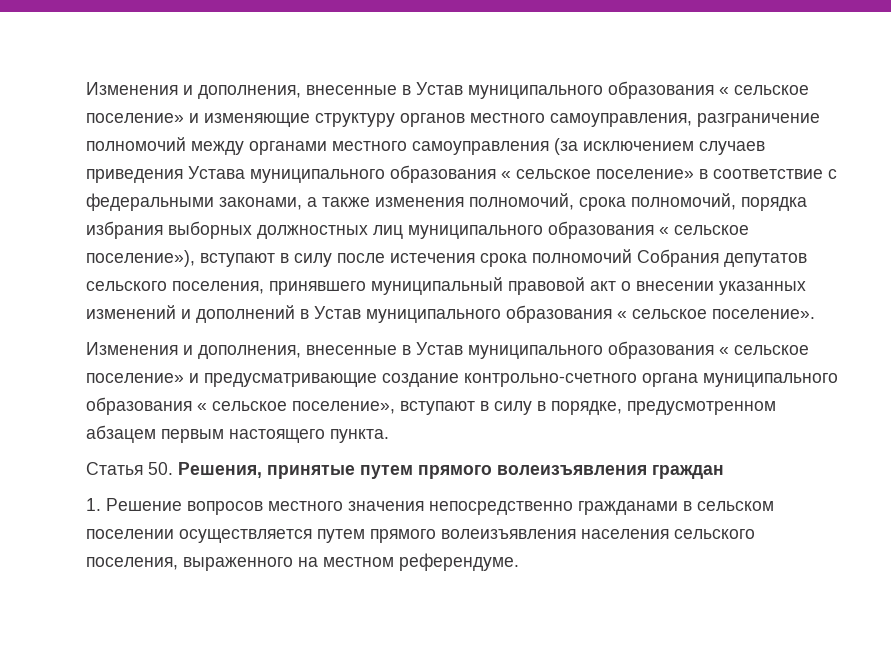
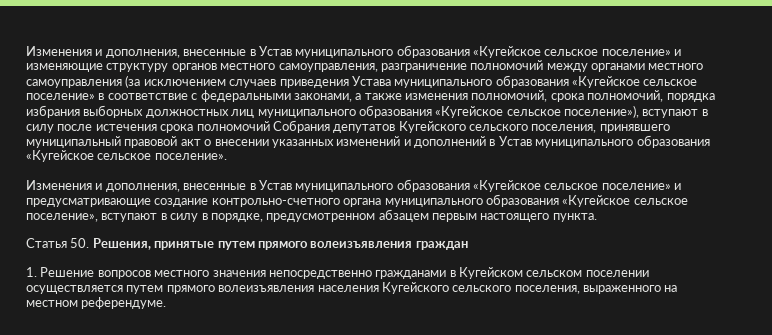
[86,81,729,99] Изменения и дополнения, внесенные в Устав муниципального образования « -> [26,45,541,58] Изменения и дополнения, внесенные в Устав муниципального образования «Кугейское
[501,171,511,179] « -> [572,76,640,88] «Кугейское
[659,227,669,235] « -> [435,106,504,118] «Кугейское
(807, 260) none -> [398,121,466,133] Кугейского
[617,311,627,319] « -> [26,150,94,162] «Кугейское
[719,347,729,355] « -> [473,180,541,192] «Кугейское
[197,403,207,411] « -> [562,195,631,207] «Кугейское
(692, 506) none -> [459,267,523,279] Кугейском
(669, 534) none -> [381,282,449,294] Кугейского

